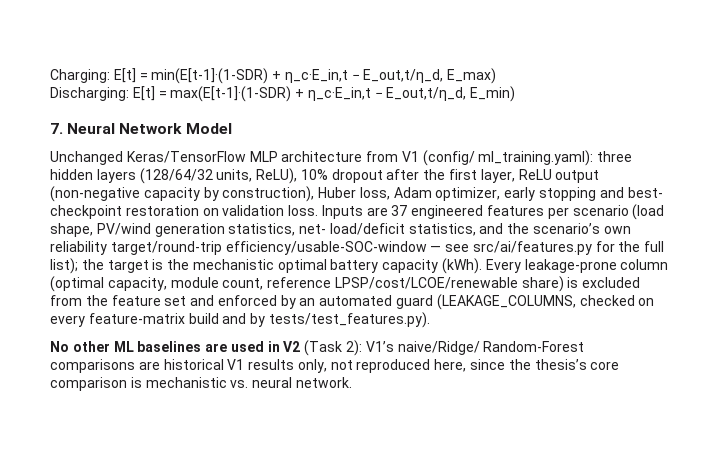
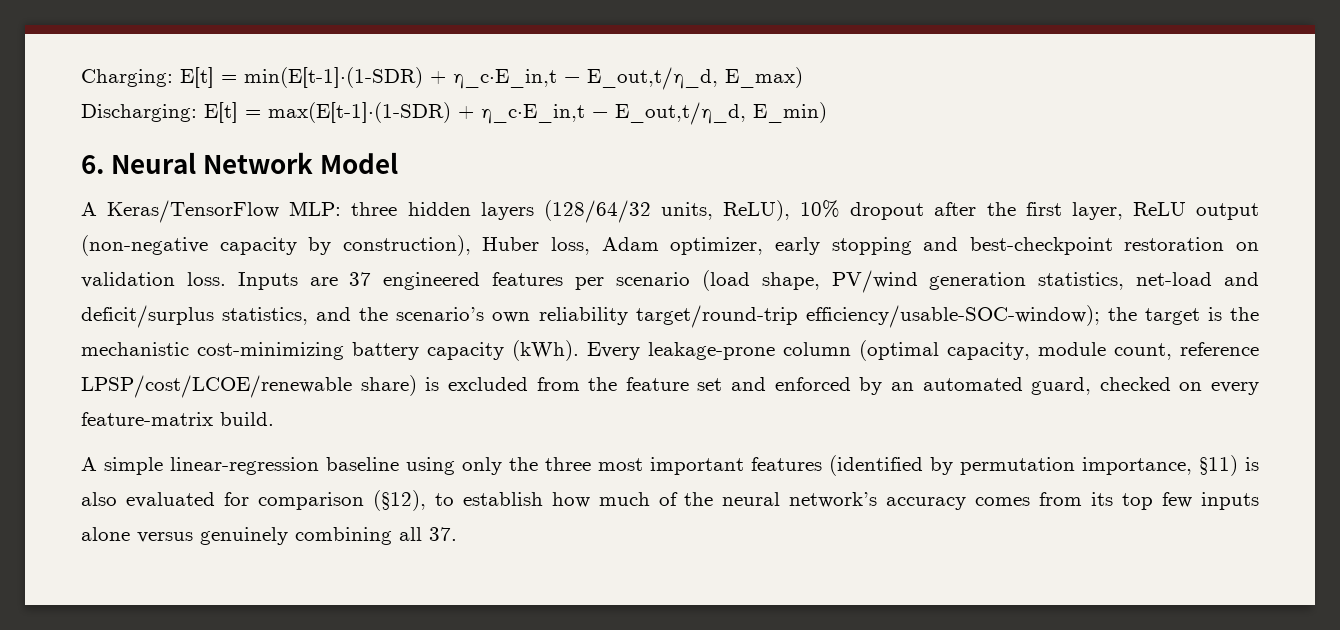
[50,123,63,134] 7. -> [81,155,104,174] 6.
[50,150,594,166] Unchanged Keras/TensorFlow MLP architecture from V1 (config/ ml_training.yaml): -> [81,200,342,223] A Keras/TensorFlow MLP:
[627,187,663,198] [50,205,122,219] best- checkpoint -> [969,237,1113,255] best-checkpoint
[299,223,405,235] net- load/deficit -> [1136,272,1259,286] [81,305,214,328] net-load and deficit/surplus
[225,241,665,255] [50,258,78,274] efficiency/usable-SOC-window — see src/ai/features.py for the full list); -> [805,305,1100,328] efficiency/usable-SOC-window);
[277,259,327,273] optimal -> [197,342,344,360] cost-minimizing
[396,294,576,310] guard (LEAKAGE_COLUMNS, -> [1031,377,1092,395] guard,
[188,312,430,328] [50,340,585,356] [50,359,620,373] [50,377,352,391] build and by tests/test_features.py). // No other ML baselines are used in V2 (Task 2): V1’s naive/Ridge/ Random-Forest comparisons are historical V1 results only, not reproduced here, since the thesis’s core comparison is mechanistic vs. neural network. -> [220,412,274,426] [81,455,1259,476] [81,490,1260,511] [81,527,457,545] build. // A simple linear-regression baseline using only the three most important features (identified by permutation importance, §11) is also evaluated for comparison (§12), to establish how much of the neural network’s accuracy comes from its top few inputs alone versus genuinely combining all 37.

